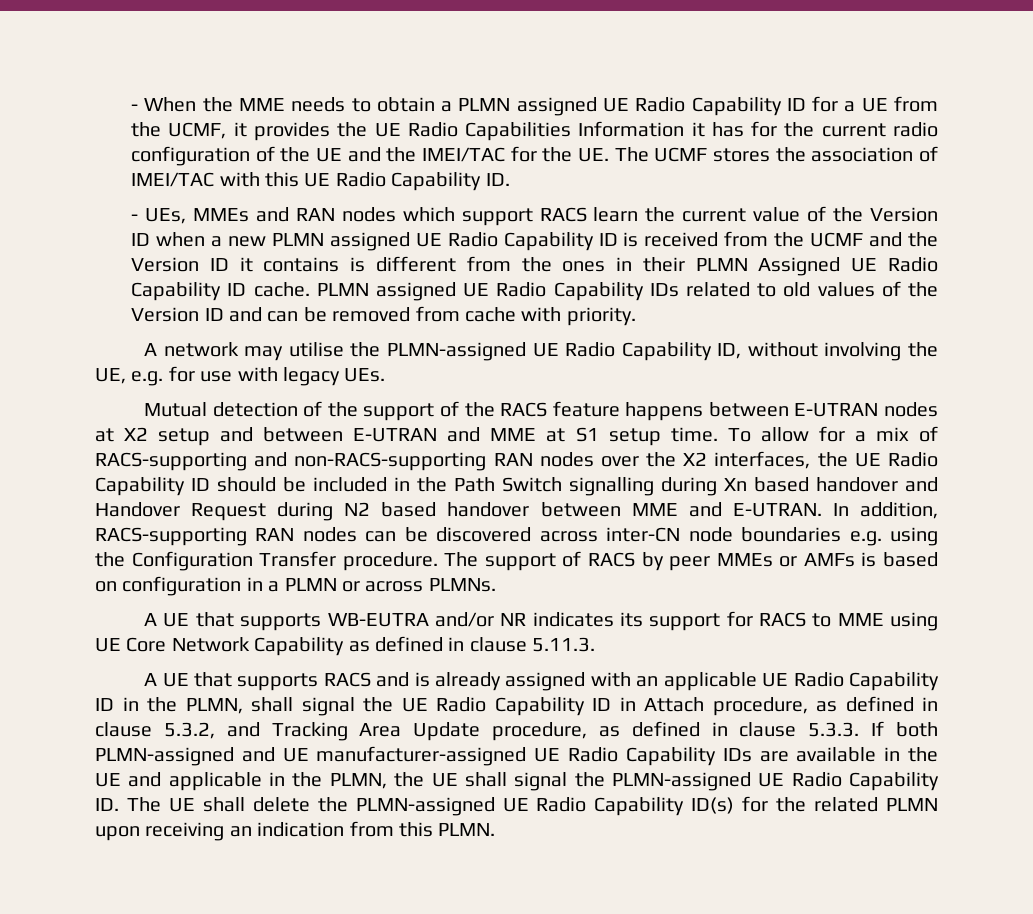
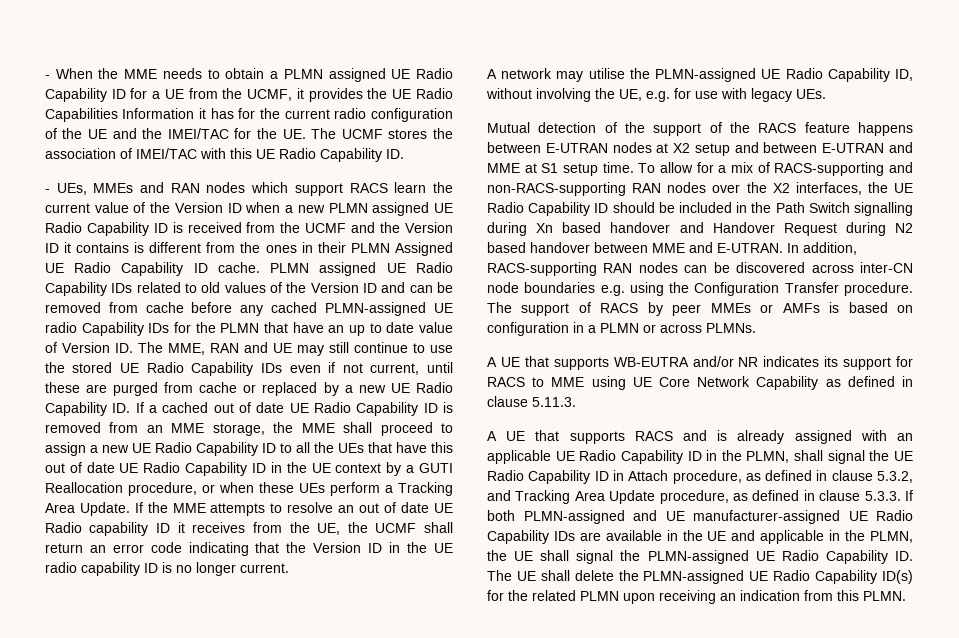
[521,307,636,326] with priority. -> [191,302,453,316] [44,322,453,336] [44,342,454,356] [44,362,453,376] [44,382,453,396] [44,402,454,416] [44,422,453,436] [44,442,454,456] [44,462,453,476] [44,482,453,496] [44,502,453,516] [44,522,453,536] [44,542,453,556] [44,562,289,576] before any cached PLMN-assigned UE radio Capability IDs for the PLMN that have an up to date value of Version ID. The MME, RAN and UE may still continue to use the stored UE Radio Capability IDs even if not current, until these are purged from cache or replaced by a new UE Radio Capability ID. If a cached out of date UE Radio Capability ID is removed from an MME storage, the MME shall proceed to assign a new UE Radio Capability ID to all the UEs that have this out of date UE Radio Capability ID in the UE context by a GUTI Reallocation procedure, or when these UEs perform a Tracking Area Update. If the MME attempts to resolve an out of date UE Radio capability ID it receives from the UE, the UCMF shall return an error code indicating that the Version ID in the UE radio capability ID is no longer current.

